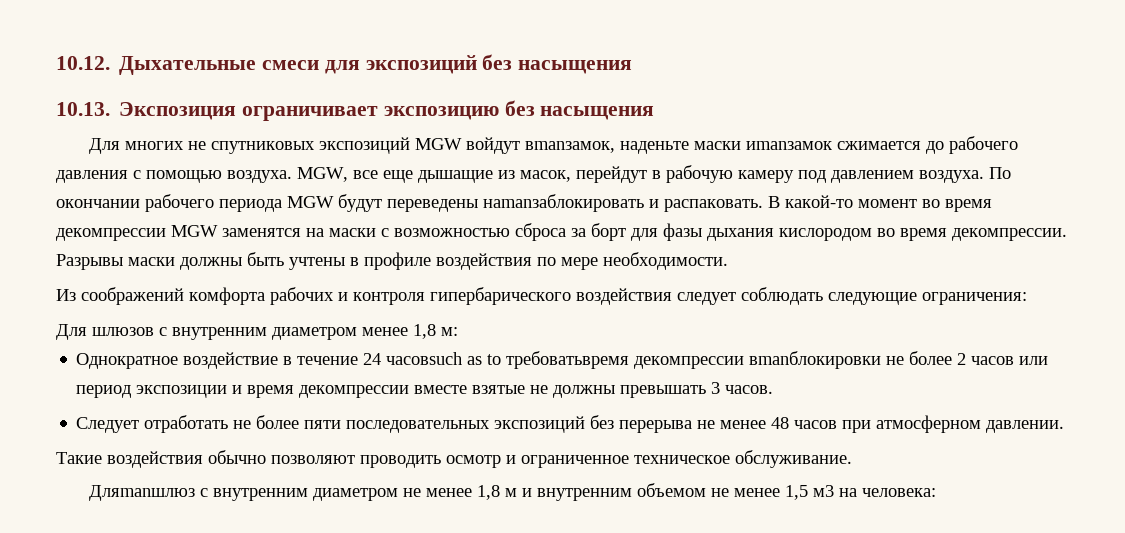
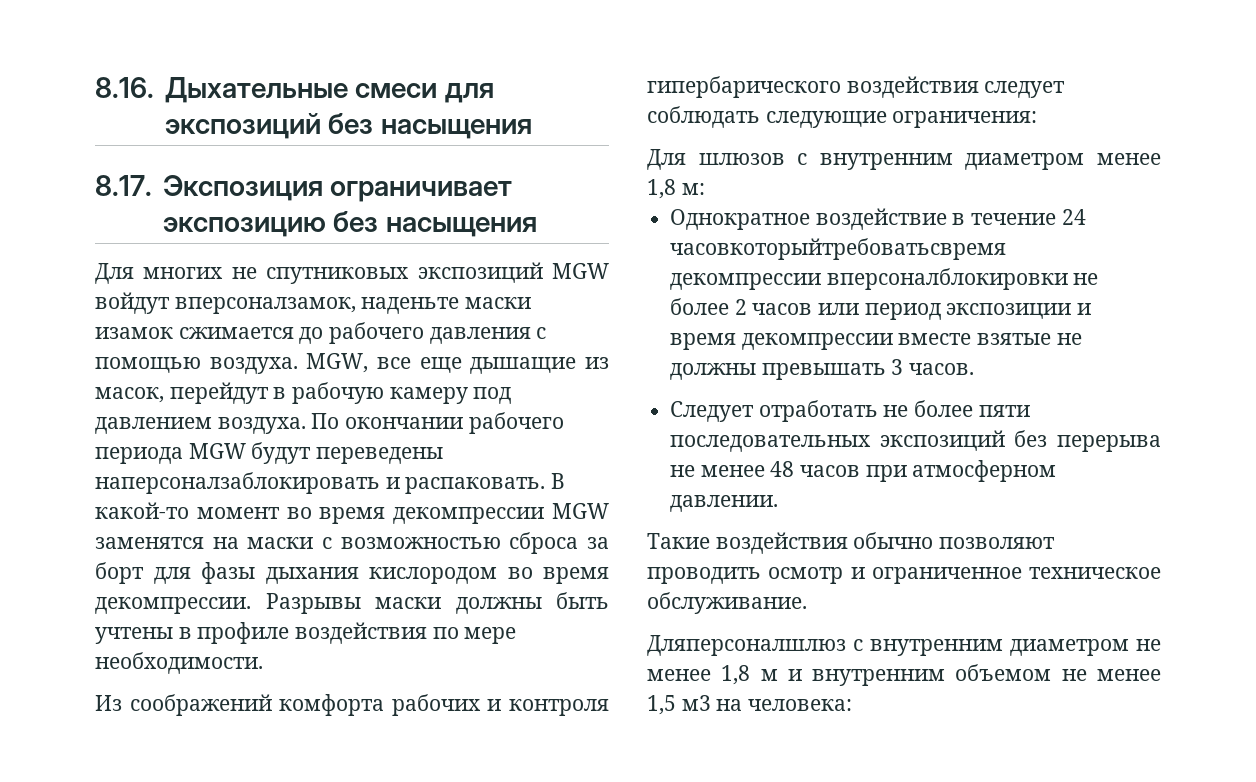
[56,56,110,70] 10.12. -> [95,77,154,98] 8.16.
[56,102,110,116] 10.13. -> [95,175,152,196] 8.17.
[524,141,615,153] вmanзамок, -> [174,297,356,314] вперсоналзамок,
[745,141,832,150] иmanзамок -> [95,327,173,339] изамок
[483,194,644,212] наmanзаблокировать -> [95,472,380,494] наперсоналзаблокировать
[386,351,882,369] часовsuch as to требоватьвремя декомпрессии вmanблокировки -> [670,238,1007,260] [670,268,1068,290] часовкоторыйтребоватьсвремя декомпрессии вперсоналблокировки
[88,485,195,501] Дляmanшлюз -> [647,635,846,656] Дляперсоналшлюз

